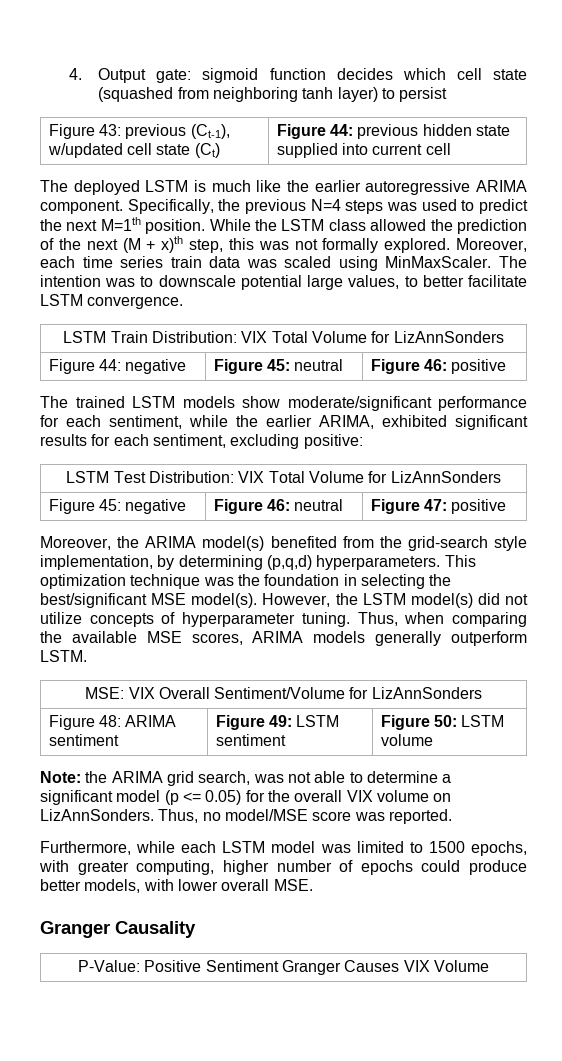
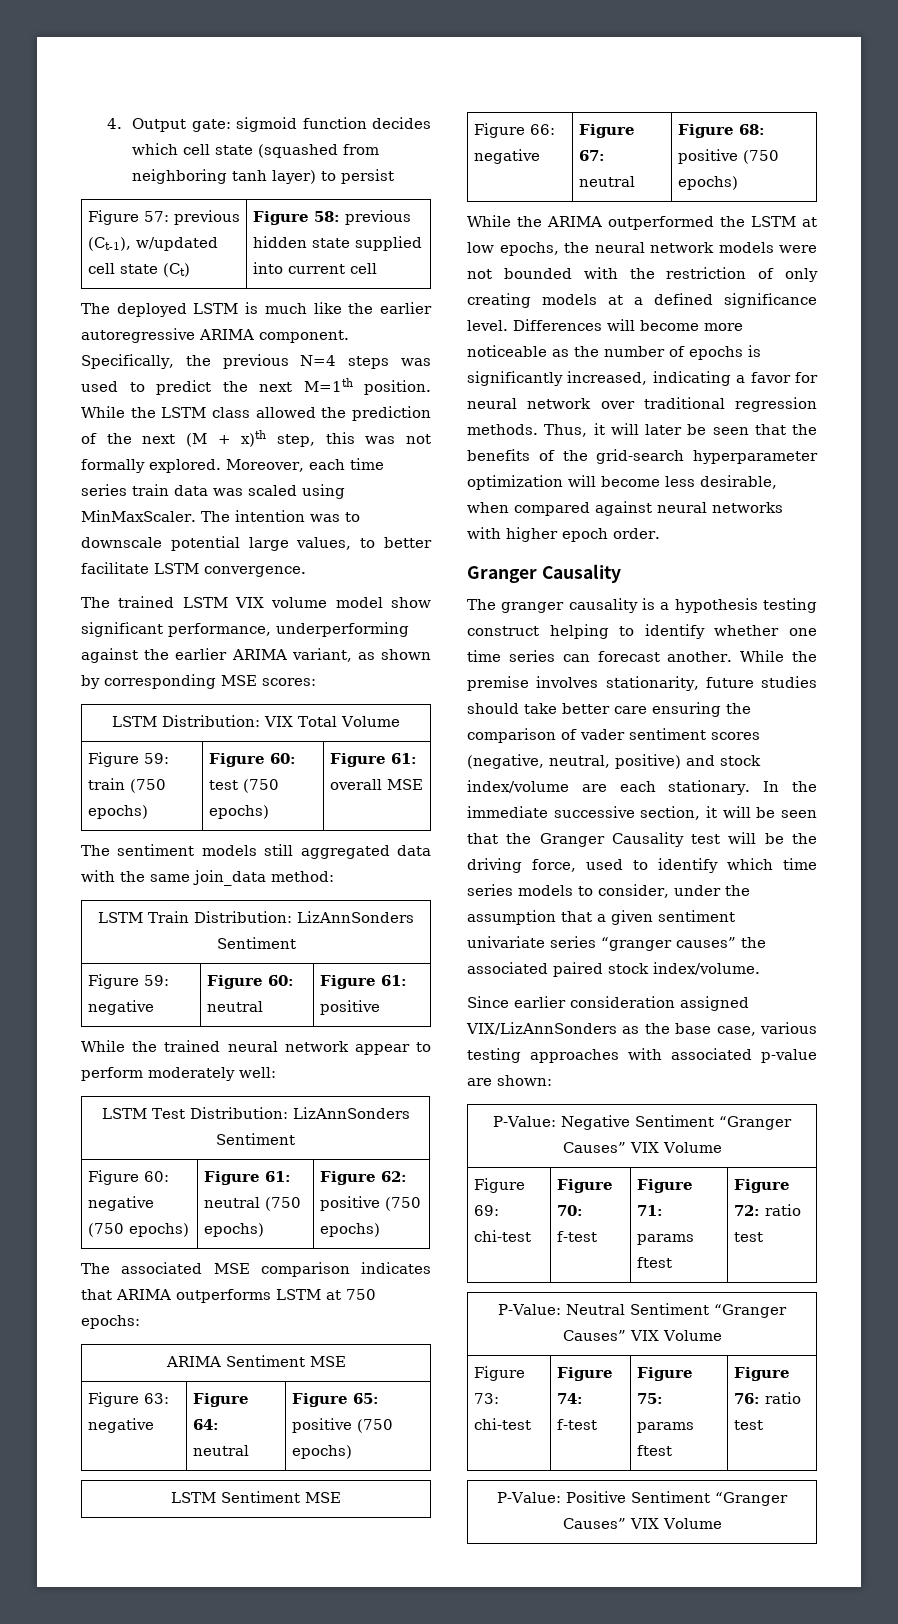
[98,124,121,136] 43: -> [143,211,169,222] 57:
[329,124,353,136] 44: -> [313,211,340,222] 58:
(184, 302) none -> [81,596,432,608] [81,622,409,637] [81,648,431,663] [81,674,316,689] [112,715,400,727] [87,752,169,767] [87,778,166,793] [87,805,148,819] [208,753,296,767] [208,779,279,793] [208,805,269,819] [329,753,417,767] [329,779,423,790] [81,844,431,859] [81,870,334,886] // The trained LSTM VIX volume model show significant performance, underperforming against the earlier ARIMA variant, as shown by corresponding MSE scores: // LSTM Distribution: VIX Total Volume // Figure 59: train (750 epochs) | Figure 60: test (750 epochs) | Figure 61: overall MSE // The sentiment models still aggregated data with the same join_data method:
[241,331,504,343] [48,359,187,374] [213,359,344,374] [370,359,507,374] [40,396,527,411] [40,415,528,430] [40,434,363,449] VIX Total Volume for LizAnnSonders // Figure 44: negative | Figure 45: neutral | Figure 46: positive // The trained LSTM models show moderate/significant performance for each sentiment, while the earlier ARIMA, exhibited significant results for each sentiment, excluding positive: -> [297,911,414,923] [216,937,296,949] [87,974,169,989] [87,1000,154,1015] [206,975,294,989] [206,1001,263,1012] [319,975,407,989] [319,1000,380,1015] [81,1040,431,1055] [81,1067,276,1081] LizAnnSonders Sentiment // Figure 59: negative | Figure 60: neutral | Figure 61: positive // While the trained neural network appear to perform moderately well:
[238,471,501,483] [48,499,187,514] [213,499,344,514] [370,499,507,514] [40,536,527,551] [40,555,476,570] [40,574,452,589] [40,593,528,608] [40,612,527,627] [40,631,527,646] [40,650,87,662] [85,687,482,699] [48,715,177,730] [48,734,119,746] [215,715,340,730] [215,734,286,746] [380,715,505,730] [380,734,433,746] [40,771,452,786] [40,790,452,805] [40,809,452,824] [40,841,527,856] [39,860,527,875] [40,879,313,893] [40,921,196,938] VIX Total Volume for LizAnnSonders // Figure 45: negative | Figure 46: neutral | Figure 47: positive // Moreover, the ARIMA model(s) benefited from the grid-search style implementation, by determining (p,q,d) hyperparameters. This optimization technique was the foundation in selecting the best/significant MSE model(s). However, the LSTM model(s) did not utilize concepts of hyperparameter tuning. Thus, when comparing the available MSE scores, ARIMA models generally outperform LSTM. // MSE: VIX Overall Sentiment/Volume for LizAnnSonders // Figure 48: ARIMA sentiment | Figure 49: LSTM sentiment | Figure 50: LSTM volume // Note: the ARIMA grid search, was not able to determine a significant model (p <= 0.05) for the overall VIX volume on LizAnnSonders. Thus, no model/MSE score was reported. // Furthermore, while each LSTM model was limited to 1500 epochs, with greater computing, higher number of epochs could produce better models, with lower overall MSE. // Granger Causality -> [292,1107,410,1119] [216,1133,295,1145] [87,1170,169,1185] [87,1196,154,1211] [87,1223,189,1237] [203,1171,291,1185] [203,1197,301,1211] [203,1223,264,1237] [319,1171,407,1185] [319,1196,421,1211] [319,1223,380,1237] [81,1262,431,1277] [81,1289,376,1303] [81,1315,140,1329] [165,1355,346,1367] [87,1392,169,1407] [87,1418,154,1433] [192,1393,249,1407] [192,1419,219,1430] [192,1445,249,1456] [291,1393,379,1407] [291,1418,393,1433] [291,1445,352,1459] [171,1491,341,1503] [473,123,555,138] [473,149,540,164] [578,124,635,138] [578,150,605,161] [578,176,635,187] [677,124,765,138] [677,149,779,164] [677,176,738,190] [467,215,817,230] [467,242,817,256] [467,267,818,282] [467,293,817,308] [467,319,743,331] [467,345,761,360] [467,371,818,386] [467,397,817,412] [467,423,817,437] [467,449,818,464] [467,475,777,490] [467,501,783,516] [467,527,660,542] [467,564,621,583] [467,598,817,613] [467,624,817,639] [467,650,817,662] [467,676,817,691] [467,702,751,717] [467,728,760,743] [467,754,761,769] [467,780,817,795] [467,806,817,820] [467,832,817,847] [467,858,817,873] [467,884,750,898] [467,910,735,925] [467,936,766,951] [467,962,760,977] [467,996,749,1011] [466,1022,817,1036] [467,1048,817,1063] [467,1075,552,1086] [492,1115,793,1130] [562,1142,722,1153] [473,1178,525,1193] [473,1205,499,1216] [473,1230,531,1242] [556,1179,613,1193] [556,1205,583,1216] [556,1231,597,1242] [636,1179,693,1193] [636,1205,663,1216] [636,1234,694,1245] [636,1257,672,1268] [733,1179,790,1193] [733,1204,801,1216] [733,1232,763,1242] [497,1303,788,1318] [562,1330,722,1341] [473,1366,525,1381] [473,1393,499,1404] [473,1418,531,1430] [556,1367,613,1381] [556,1393,583,1404] [556,1419,597,1430] [636,1367,693,1381] [636,1393,663,1404] [636,1422,694,1433] [636,1445,672,1456] [733,1367,790,1381] [733,1392,801,1404] [733,1420,763,1430] LizAnnSonders Sentiment // Figure 60: negative (750 epochs) | Figure 61: neutral (750 epochs) | Figure 62: positive (750 epochs) // The associated MSE comparison indicates that ARIMA outperforms LSTM at 750 epochs: // ARIMA Sentiment MSE // Figure 63: negative | Figure 64: neutral | Figure 65: positive (750 epochs) // LSTM Sentiment MSE // Figure 66: negative | Figure 67: neutral | Figure 68: positive (750 epochs) // While the ARIMA outperformed the LSTM at low epochs, the neural network models were not bounded with the restriction of only creating models at a defined significance level. Differences will become more noticeable as the number of epochs is significantly increased, indicating a favor for neural network over traditional regression methods. Thus, it will later be seen that the benefits of the grid-search hyperparameter optimization will become less desirable, when compared against neural networks with higher epoch order. // Granger Causality // The granger causality is a hypothesis testing construct helping to identify whether one time series can forecast another. While the premise involves stationarity, future studies should take better care ensuring the comparison of vader sentiment scores (negative, neutral, positive) and stock index/volume are each stationary. In the immediate successive section, it will be seen that the Granger Causality test will be the driving force, used to identify which time series models to consider, under the assumption that a given sentiment univariate series “granger causes” the associated paired stock index/volume. // Since earlier consideration assigned VIX/LizAnnSonders as the base case, various testing approaches with associated p-value are shown: // P-Value: Negative Sentiment “Granger Causes” VIX Volume // Figure 69: chi-test | Figure 70: f-test | Figure 71: params ftest | Figure 72: ratio test // P-Value: Neutral Sentiment “Granger Causes” VIX Volume // Figure 73: chi-test | Figure 74: f-test | Figure 75: params ftest | Figure 76: ratio test
[282,960,400,975] Granger Causes -> [714,1492,788,1506] [562,1518,626,1529] “Granger Causes”

